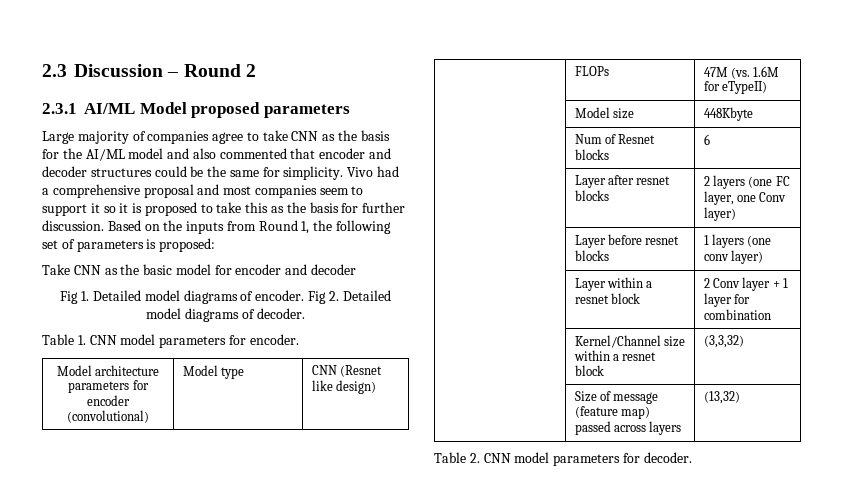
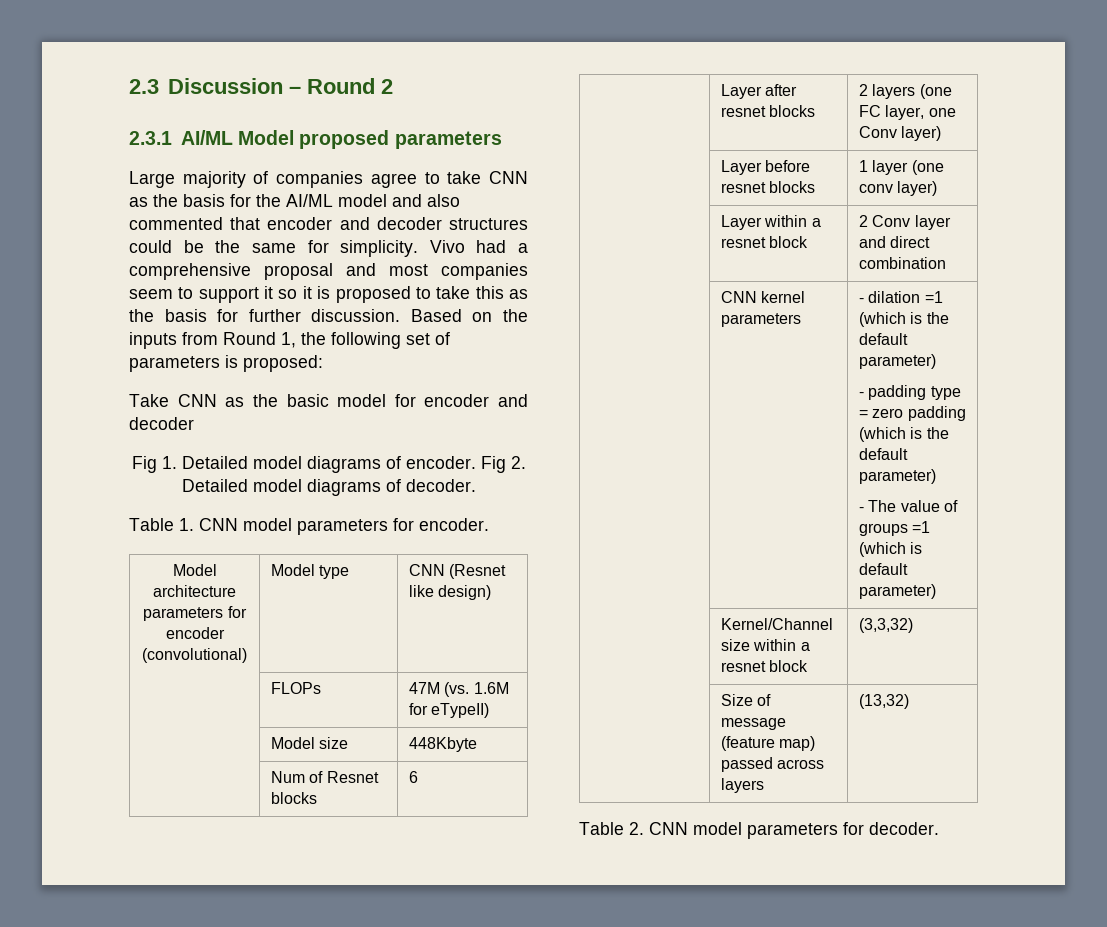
[711,234,744,248] layers -> [872,160,909,175] layer
[772,278,789,288] [703,293,750,307] [703,309,771,320] + 1 layer for combination -> [858,236,931,248] [858,257,946,269] [720,291,806,303] [720,313,801,327] [858,291,943,303] [858,312,949,327] [858,333,908,345] [858,354,936,369] [858,385,961,400] [858,406,966,421] [858,427,949,442] [858,448,908,460] [858,469,936,484] [858,500,958,512] [858,521,931,536] [858,542,923,557] [858,563,908,575] [858,584,936,599] and direct combination // | CNN kernel parameters | - dilation =1 (which is the default parameter) // - padding type = zero padding (which is the default parameter) // - The value of groups =1 (which is default parameter)

